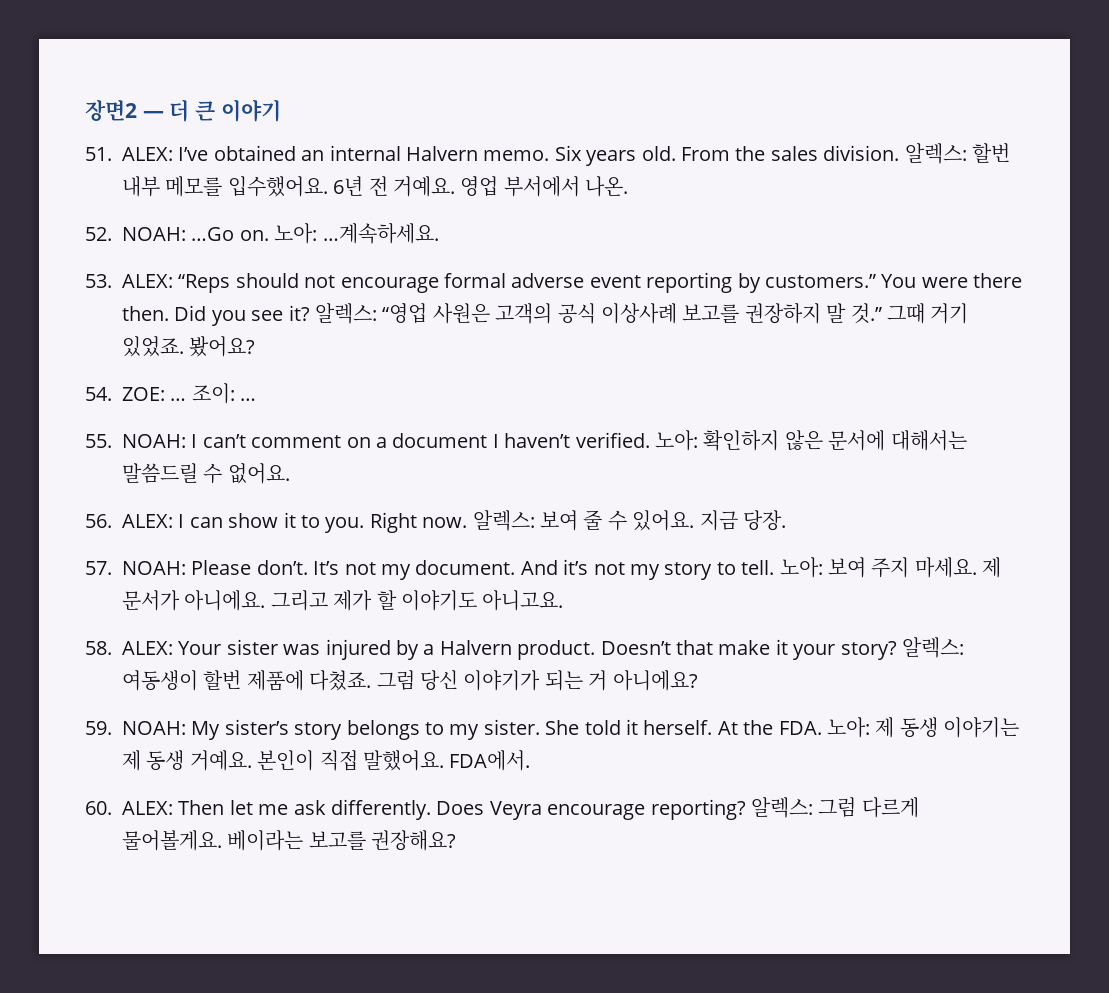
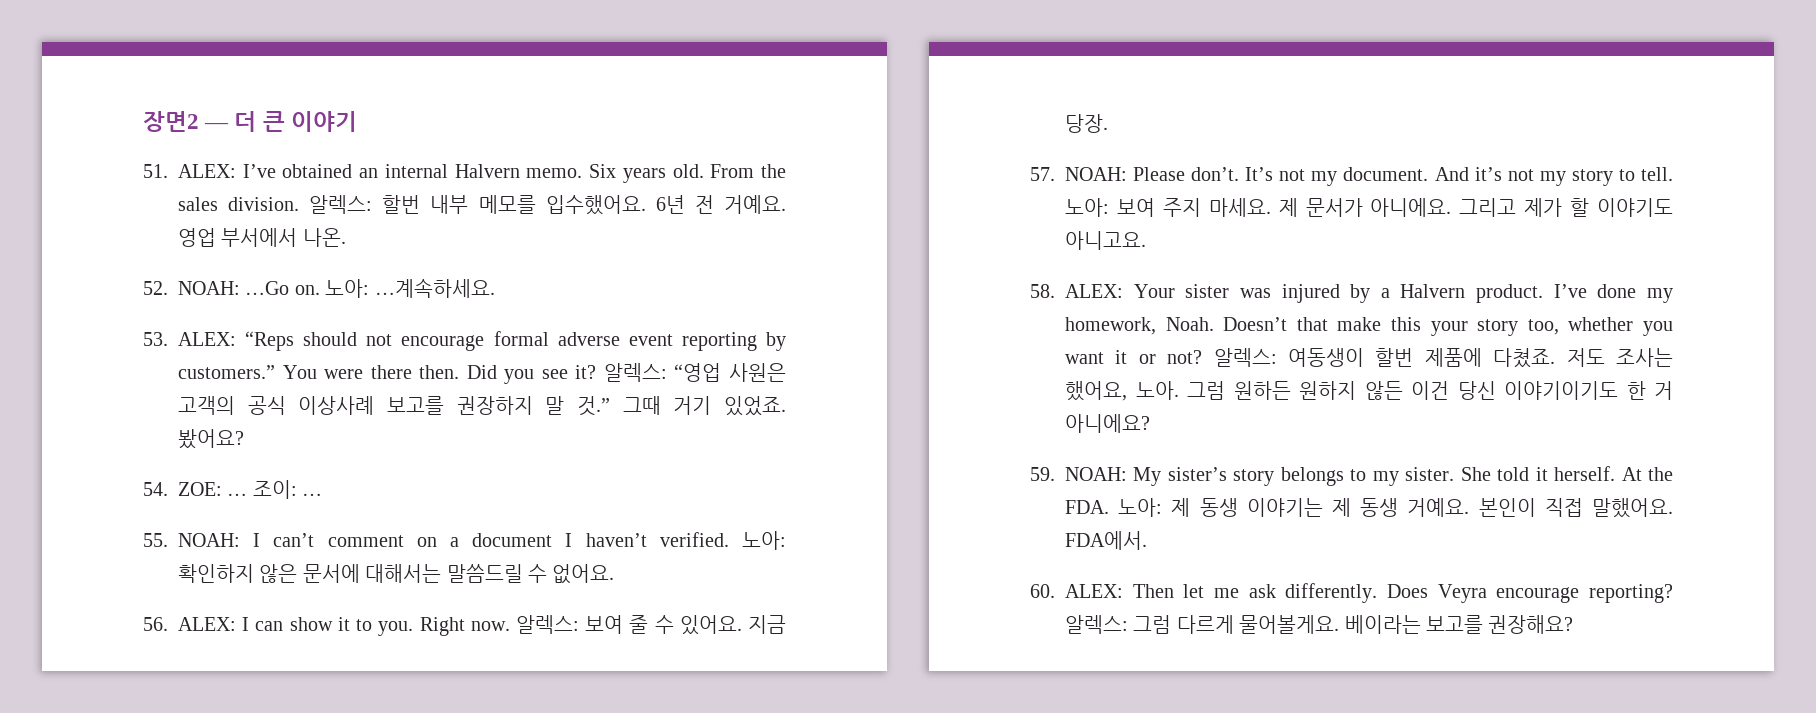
[600,639,897,660] Doesn’t that make it your story? -> [1553,284,1673,303] [1065,317,1674,336] [1065,350,1203,364] I’ve done my homework, Noah. Doesn’t that make this your story too, whether you want it or not?
[376,670,583,691] 그럼 당신 이야기가 되는 -> [1566,348,1673,367] [1065,381,1646,401] 저도 조사는 했어요, 노아. 그럼 원하든 원하지 않든 이건 당신 이야기이기도 한

